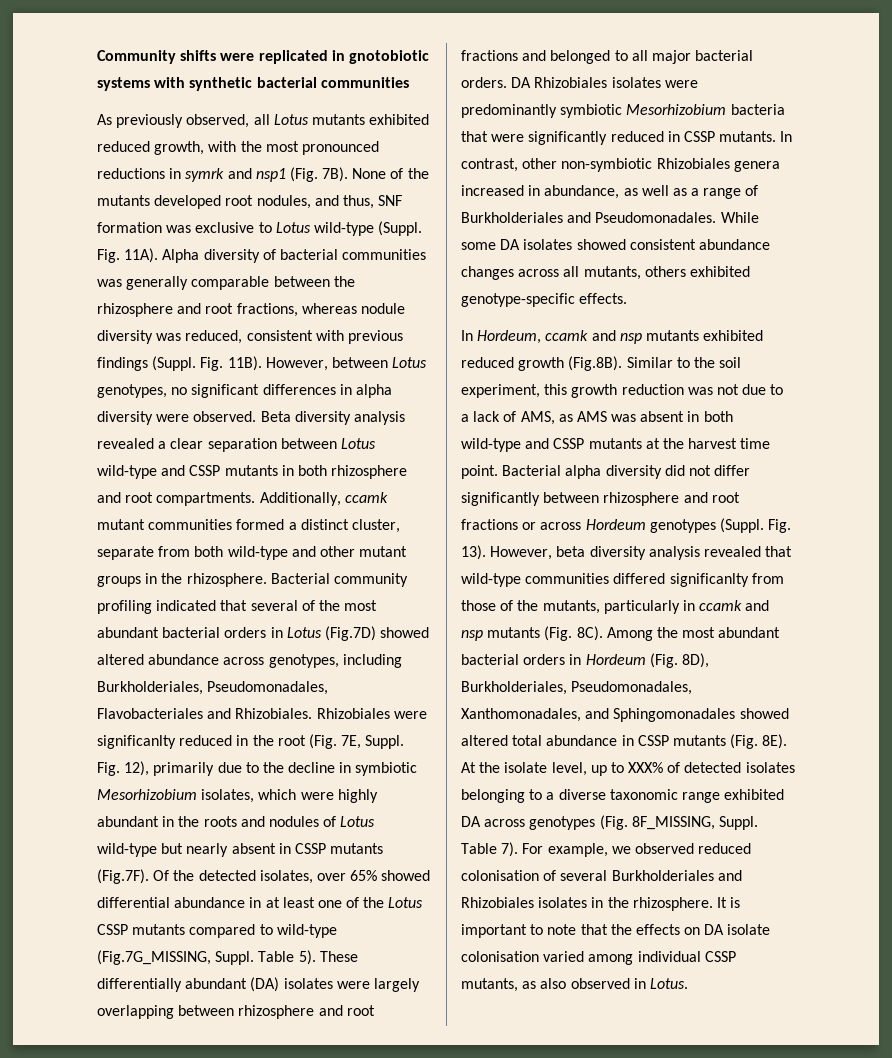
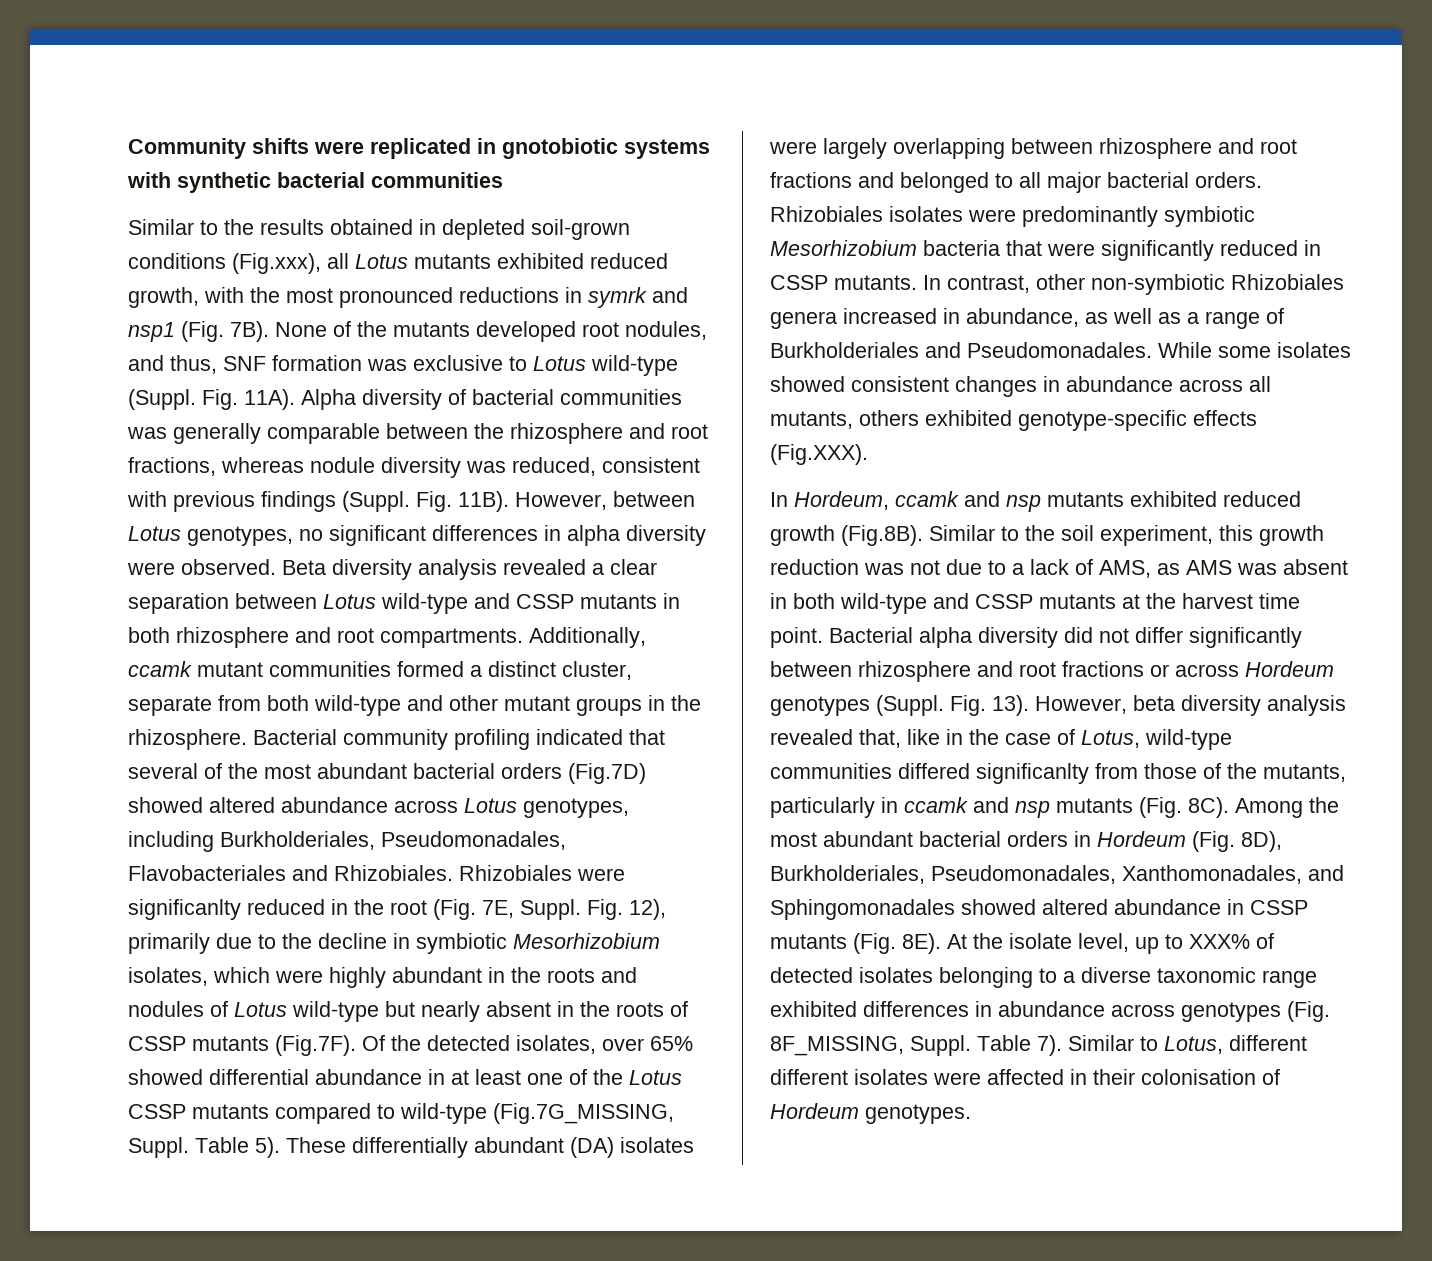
[97,114,250,128] As previously observed, -> [128,219,630,240] [128,253,321,274] Similar to the results obtained in depleted soil-grown conditions (Fig.xxx),
[270,627,322,638] in Lotus -> (562, 771) none
(265, 661) none -> [464,798,517,813] Lotus
(291, 848) none -> [580,1001,688,1017] the roots of
[511,77,532,88] DA -> (1262, 180) none
[500,239,521,250] DA -> (1271, 352) none
[698,239,770,250] [461,266,514,280] abundance changes -> [955,376,1173,397] changes in abundance
[579,293,628,304] effects. -> [1193,410,1257,426] [770,444,868,465] effects (Fig.XXX).
[765,546,793,557] that -> [859,729,1140,748] that, like in the case of Lotus,
[512,735,543,746] total -> (1108, 907) none
[461,816,481,827] DA -> [863,1001,1105,1017] differences in abundance
[522,843,752,857] [461,870,742,881] [461,897,741,911] [461,924,771,938] [461,951,736,965] [461,978,688,992] For example, we observed reduced colonisation of several Burkholderiales and Rhizobiales isolates in the rhizosphere. It is important to note that the effects on DA isolate colonisation varied among individual CSSP mutants, as also observed in Lotus. -> [1068,1035,1307,1054] [770,1069,1280,1085] [770,1103,971,1124] Similar to Lotus, different different isolates were affected in their colonisation of Hordeum genotypes.

